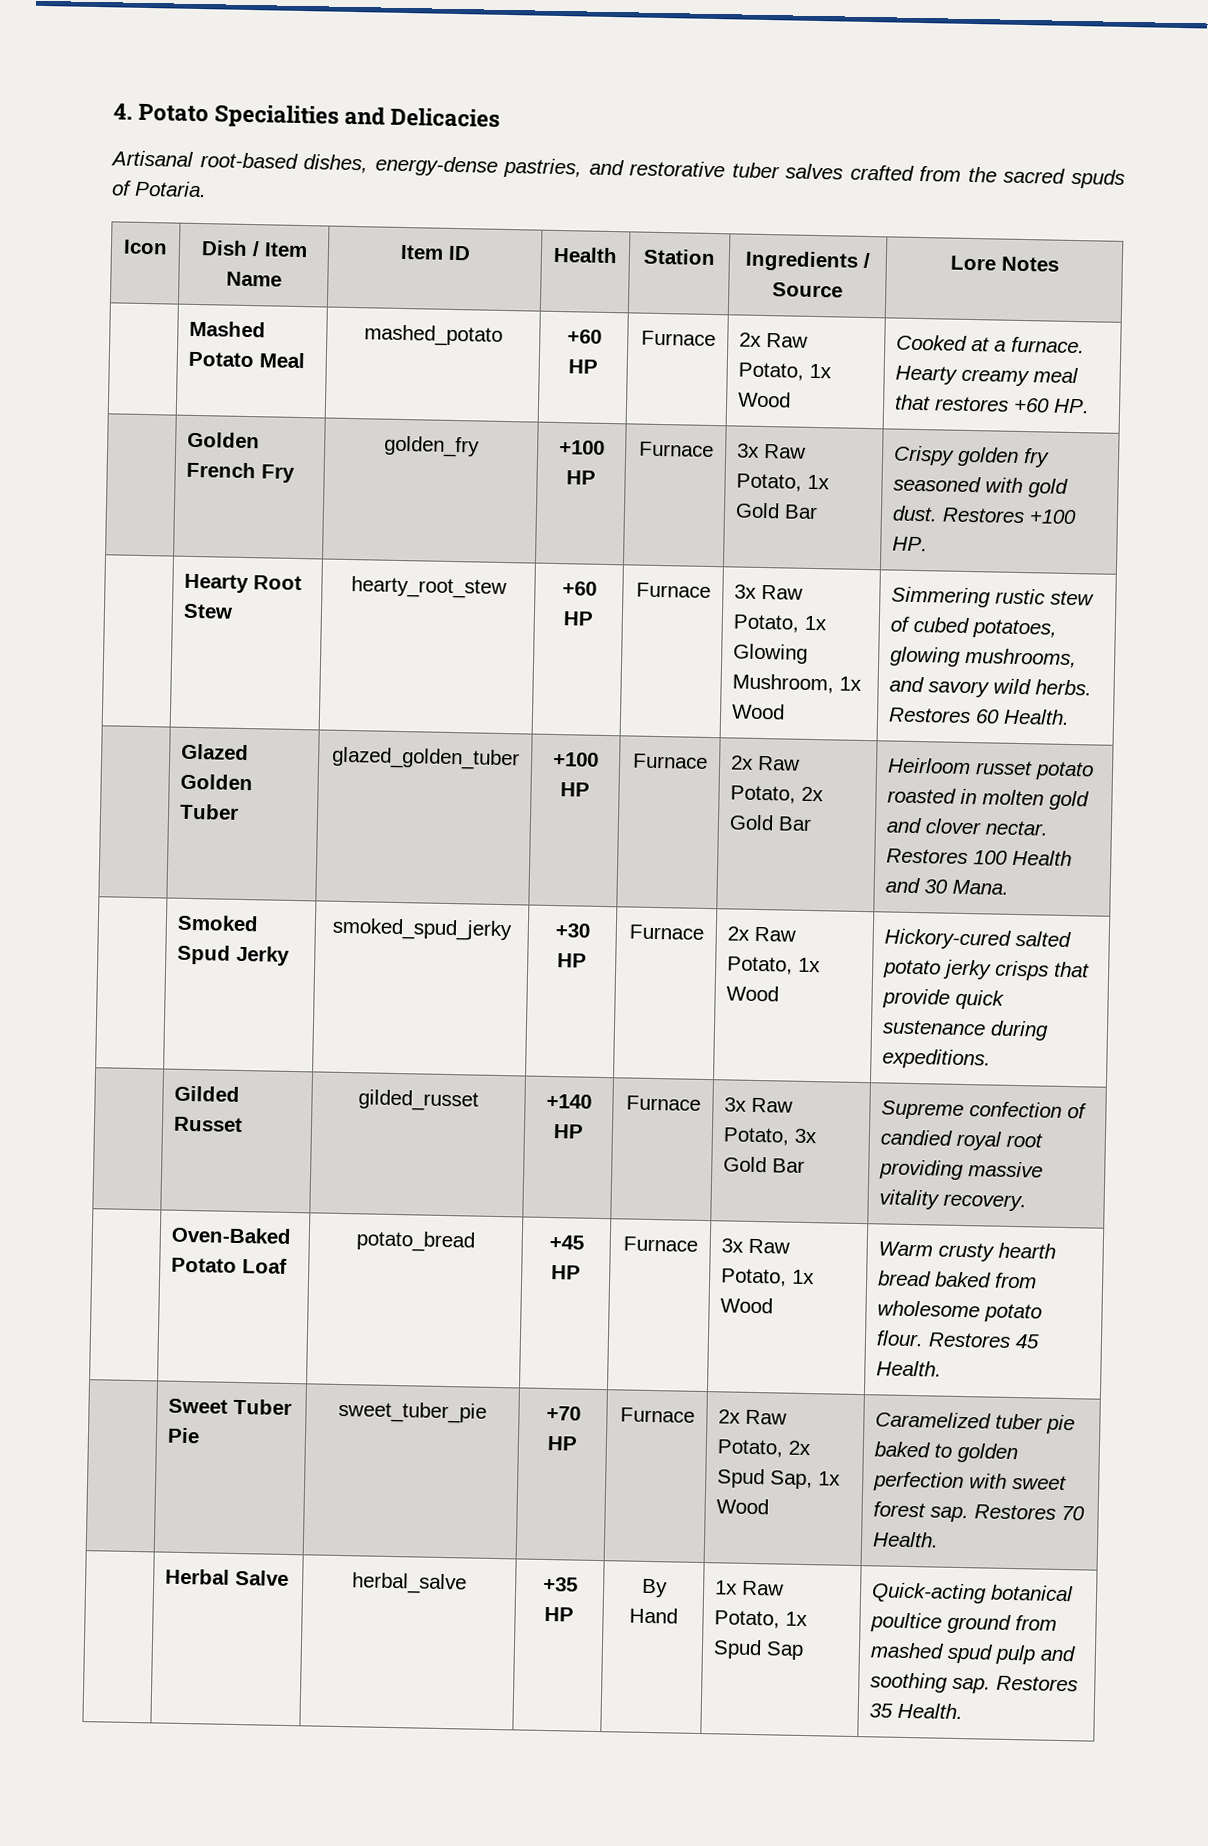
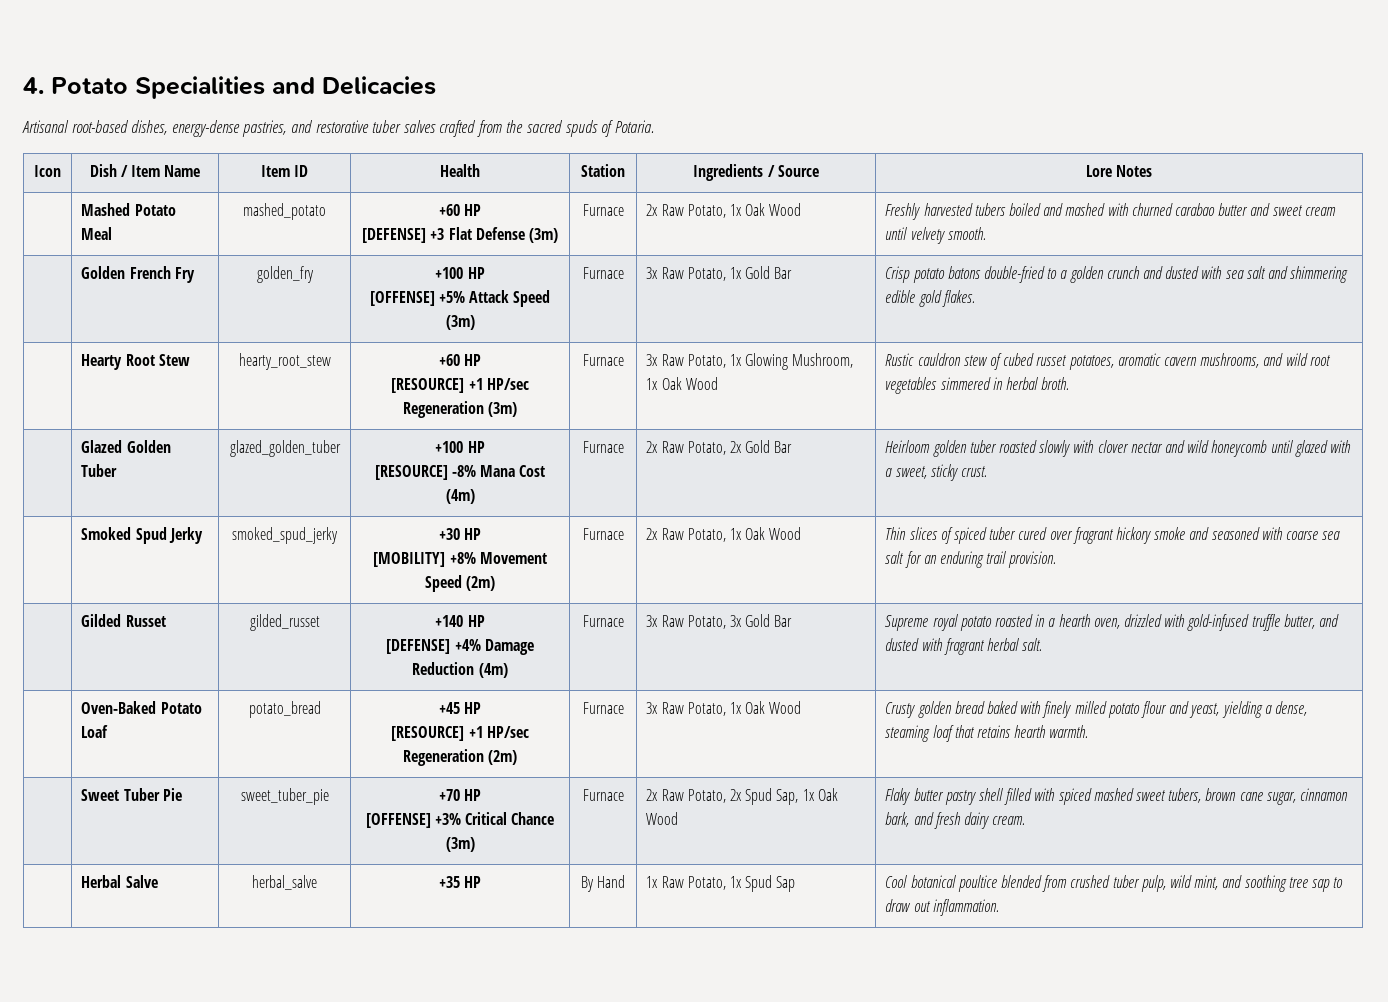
[640,330,716,347] [739,332,809,348] [738,362,833,381] [738,391,792,408] [896,334,1086,354] [895,365,1080,387] [895,394,1091,414] | Furnace | 2x Raw Potato, 1x Wood | Cooked at a furnace. Hearty creamy meal that restores +60 HP. -> [362,227,558,243] [582,204,624,216] [646,203,802,218] [885,203,1336,220] [885,227,986,244] // [DEFENSE] +3 Flat Defense (3m) | Furnace | 2x Raw Potato, 1x Oak Wood | Freshly harvested tubers boiled and mashed with churned carabao butter and sweet cream until velvety smooth.
(596, 477) none -> [369,290,551,307] [445,315,475,330] // [OFFENSE] +5% Attack Speed (3m)
[893,445,1051,468] [893,475,1069,498] [892,505,1078,525] [892,536,929,552] Crispy golden fry seasoned with gold dust. Restores +100 HP. -> [885,266,1349,283] [885,290,975,307] Crisp potato batons double-fried to a golden crunch and dusted with sea salt and shimmering edible gold flakes.
(594, 618) none -> [391,378,529,393] [402,401,518,418] // [RESOURCE] +1 HP/sec Regeneration (3m)
[731,703,786,720] [891,586,1047,608] Wood | Simmering rustic -> [661,377,718,390] [885,353,961,366] Oak Wood | Rustic cauldron
[972,619,1058,639] [890,646,1078,669] [889,676,1093,698] [888,707,1071,725] potatoes, glowing mushrooms, and savory wild herbs. Restores 60 Health. -> [1036,353,1331,370] [885,377,1070,394] russet potatoes, aromatic cavern mushrooms, and wild root vegetables simmered in herbal broth.
(590, 789) none -> [374,465,546,480] [445,489,475,504] // [RESOURCE] -8% Mana Cost (4m)
[975,760,1095,781] [887,787,1090,811] [886,817,1050,836] [886,848,1073,867] [885,877,1010,895] russet potato roasted in molten gold and clover nectar. Restores 100 Health and 30 Mana. -> [932,440,1351,457] [885,464,988,481] golden tuber roasted slowly with clover nectar and wild honeycomb until glazed with a sweet, sticky crust.
[628,924,704,940] [727,926,797,942] [727,956,822,975] [726,985,780,1002] [884,928,1072,950] [882,959,1091,981] [882,988,1006,1010] [882,1019,1050,1041] [882,1048,992,1070] | Furnace | 2x Raw Potato, 1x Wood | Hickory-cured salted potato jerky crisps that provide quick sustenance during expeditions. -> [373,552,547,567] [424,575,496,592] [582,528,624,540] [646,527,802,542] [885,527,1341,544] [885,551,1057,568] // [MOBILITY] +8% Movement Speed (2m) | Furnace | 2x Raw Potato, 1x Oak Wood | Thin slices of spiced tuber cured over fragrant hickory smoke and seasoned with coarse sea salt for an enduring trail provision.
(584, 1131) none -> [386,639,534,655] [412,662,508,678] // [DEFENSE] +4% Damage Reduction (4m)
[969,1101,1088,1119] [880,1129,1045,1151] [879,1159,1044,1181] [879,1189,1028,1212] confection of candied royal root providing massive vitality recovery. -> [932,614,1339,631] [885,638,1043,655] royal potato roasted in a hearth oven, drizzled with gold-infused truffle butter, and dusted with fragrant herbal salt.
[622,1236,698,1252] [721,1238,791,1254] [721,1268,816,1287] [720,1297,774,1314] [878,1241,1057,1262] [878,1270,1038,1289] [877,1300,1043,1323] [876,1330,1041,1349] [876,1360,943,1377] | Furnace | 3x Raw Potato, 1x Wood | Warm crusty hearth bread baked from wholesome potato flour. Restores 45 Health. -> [391,726,529,741] [402,749,518,766] [582,702,624,714] [646,701,802,716] [885,701,1307,718] [885,725,1089,742] // [RESOURCE] +1 HP/sec Regeneration (2m) | Furnace | 3x Raw Potato, 1x Oak Wood | Crusty golden bread baked with finely milled potato flour and yeast, yielding a dense, steaming loaf that retains hearth warmth.
(578, 1443) none -> [365,812,555,828] [445,837,475,852] // [OFFENSE] +3% Critical Chance (3m)
[716,1498,770,1515] [875,1411,1076,1435] [874,1441,1019,1464] [873,1471,1068,1493] [873,1501,1086,1523] [872,1531,940,1548] Wood | Caramelized tuber pie baked to golden perfection with sweet forest sap. Restores 70 Health. -> [817,788,838,801] [646,812,679,825] [885,788,1348,805] [885,812,1026,829] Oak Wood | Flaky butter pastry shell filled with spiced mashed sweet tubers, brown cane sugar, cinnamon bark, and fresh dairy cream.
[871,1582,988,1604] Quick-acting -> [885,875,908,888] Cool
[947,1613,1058,1635] [870,1642,1077,1665] [870,1672,1079,1694] [869,1702,964,1720] ground from mashed spud pulp and soothing sap. Restores 35 Health. -> [1001,875,1344,892] [885,899,999,916] blended from crushed tuber pulp, wild mint, and soothing tree sap to draw out inflammation.

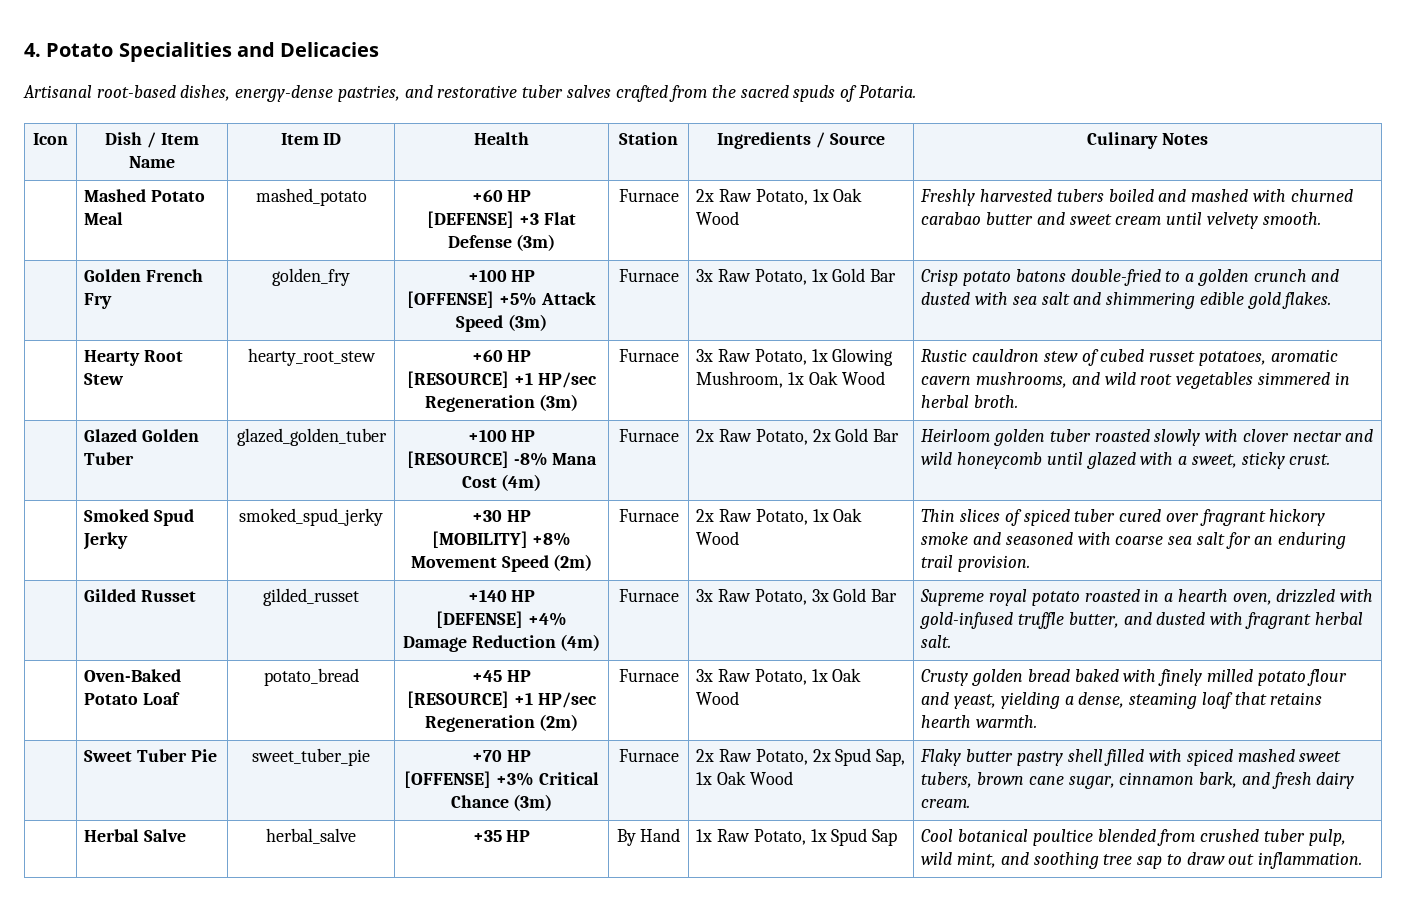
[1085,165,1112,177] Lore -> [1087,132,1159,149] Culinary

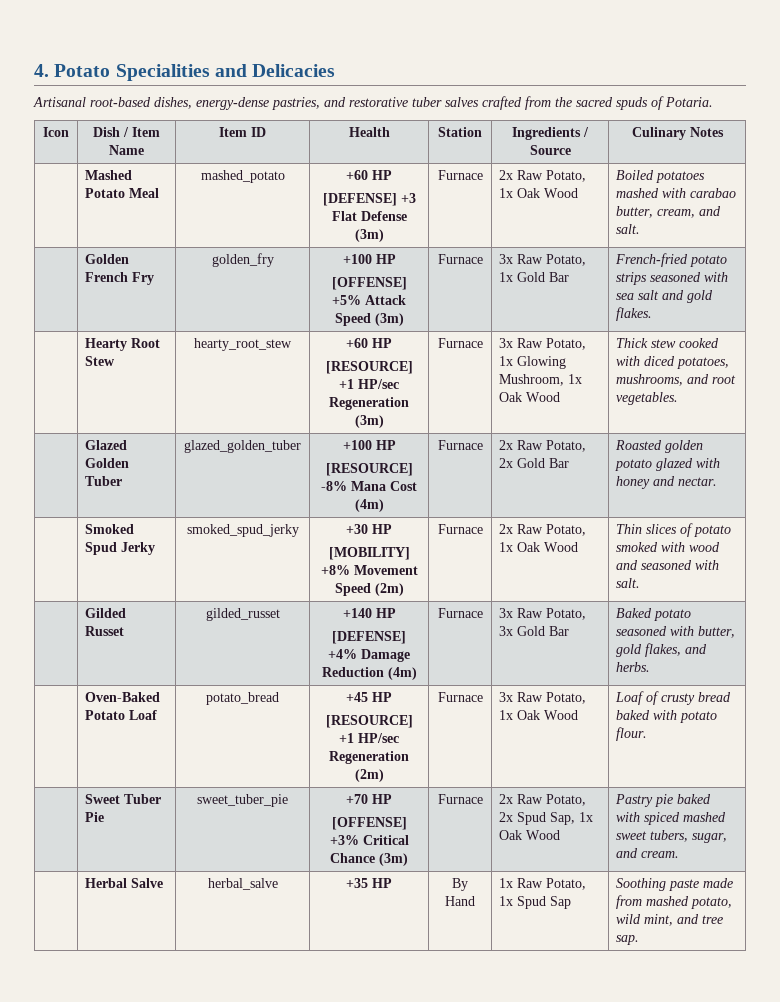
[920,189,1353,206] [921,212,1321,229] Freshly harvested tubers boiled and mashed with churned carabao butter and sweet cream until velvety smooth. -> [616,170,706,183] [616,188,737,198] [616,206,722,218] [616,224,641,234] Boiled potatoes mashed with carabao butter, cream, and salt.
[921,269,1340,286] [921,292,971,305] Crisp potato batons double-fried to a golden crunch and dusted -> [615,253,728,267] [616,272,702,285] French-fried potato strips seasoned
[1106,292,1244,309] shimmering edible -> (685, 295) none
[921,349,1338,366] [921,372,1350,389] [921,395,1019,408] Rustic cauldron stew of cubed russet potatoes, aromatic cavern mushrooms, and wild root vegetables simmered in herbal broth. -> [616,338,720,348] [616,356,730,369] [616,374,737,386] [616,392,679,405] Thick stew cooked with diced potatoes, mushrooms, and root vegetables.
[921,429,1374,446] [921,452,1331,469] Heirloom golden tuber roasted slowly with clover nectar and wild honeycomb until glazed with a sweet, sticky crust. -> [615,440,704,453] [615,458,721,471] [616,476,718,489] Roasted golden potato glazed with honey and nectar.
[1023,509,1326,526] [921,532,1346,549] [921,555,1031,572] spiced tuber cured over fragrant hickory smoke and seasoned with coarse sea salt for an enduring trail provision. -> [694,525,732,537] [616,542,721,552] [616,560,720,570] [616,578,641,588] potato smoked with wood and seasoned with salt.
[920,589,1373,606] [920,612,1363,629] [921,635,952,648] Supreme royal potato roasted in a hearth oven, drizzled with gold-infused truffle butter, and dusted with fragrant herbal salt. -> [616,608,692,621] [616,626,736,638] [616,643,708,657] [616,662,651,672] Baked potato seasoned with butter, gold flakes, and herbs.
[921,669,1348,686] [921,692,1323,709] [921,715,1038,728] Crusty golden bread baked with finely milled potato flour and yeast, yielding a dense, steaming loaf that retains hearth warmth. -> [615,691,732,705] [616,710,718,723] [616,727,648,741] Loaf of crusty bread baked with potato flour.
[920,749,1145,766] Flaky butter pastry shell filled -> [615,794,712,807] Pastry pie baked
[977,772,1355,789] brown cane sugar, cinnamon bark, and fresh dairy -> [692,833,728,843] [616,848,639,858] sugar, and
[921,829,1346,846] [921,852,1362,869] Cool botanical poultice blended from crushed tuber pulp, wild mint, and soothing tree sap to draw out inflammation. -> [616,878,734,891] [616,895,733,909] [616,914,724,926] [616,935,640,945] Soothing paste made from mashed potato, wild mint, and tree sap.

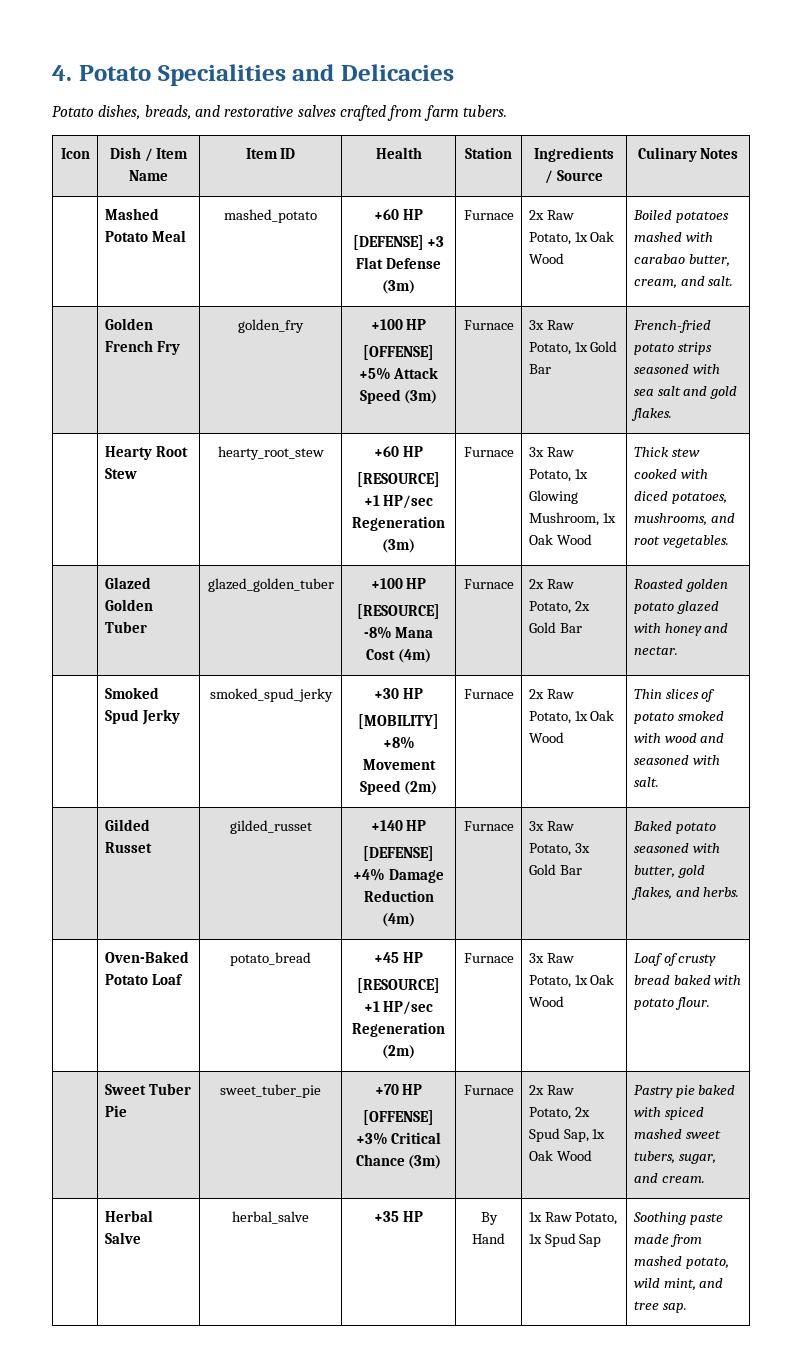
[33,97,320,110] Artisanal root-based dishes, energy-dense pastries, -> [52,105,191,120] Potato dishes, breads,
[412,97,442,107] tuber -> (294, 111) none
[555,96,713,110] the sacred spuds of Potaria. -> [423,105,507,121] farm tubers.

